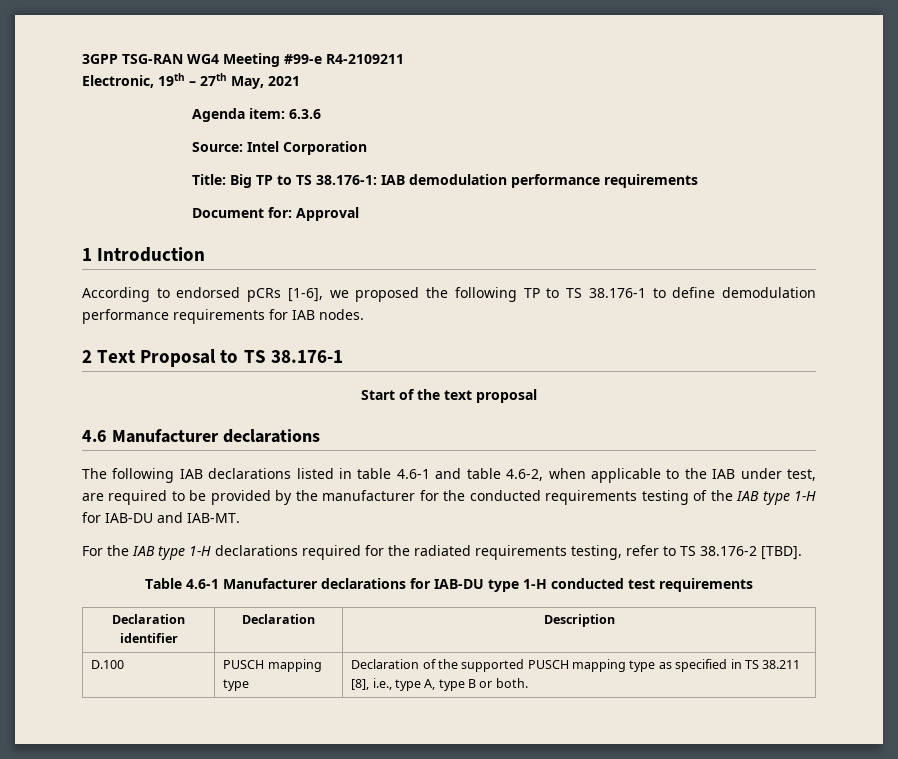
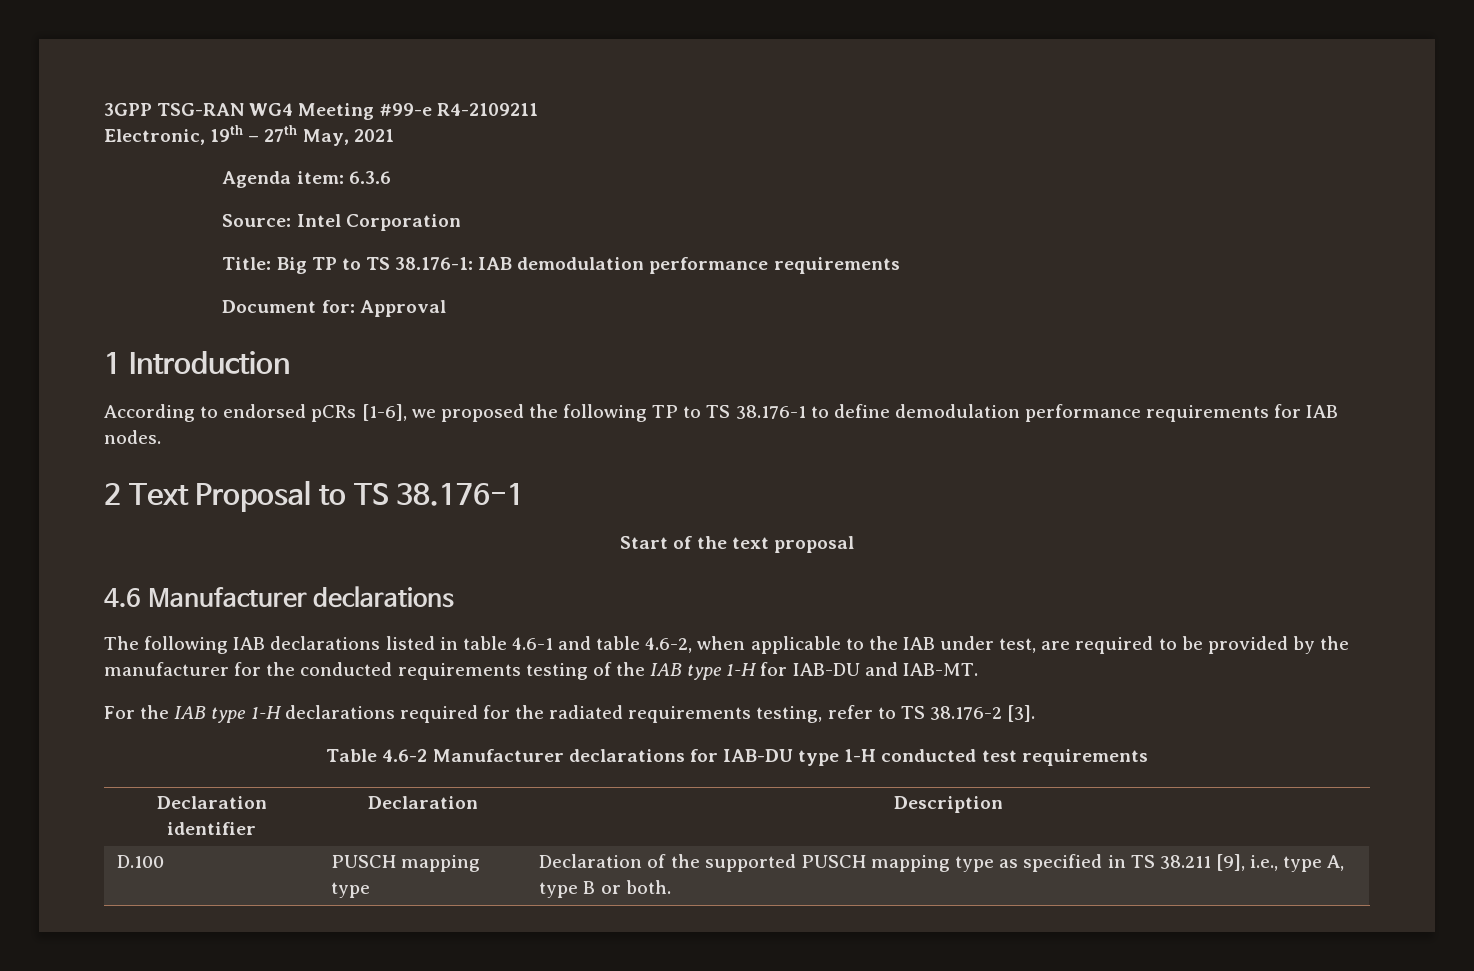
[761,546,802,560] [TBD]. -> [1007,705,1036,722] [3].
[186,579,219,589] 4.6-1 -> [382,749,428,762] 4.6-2
[351,679,370,690] [8], -> [1215,854,1245,871] [9],

